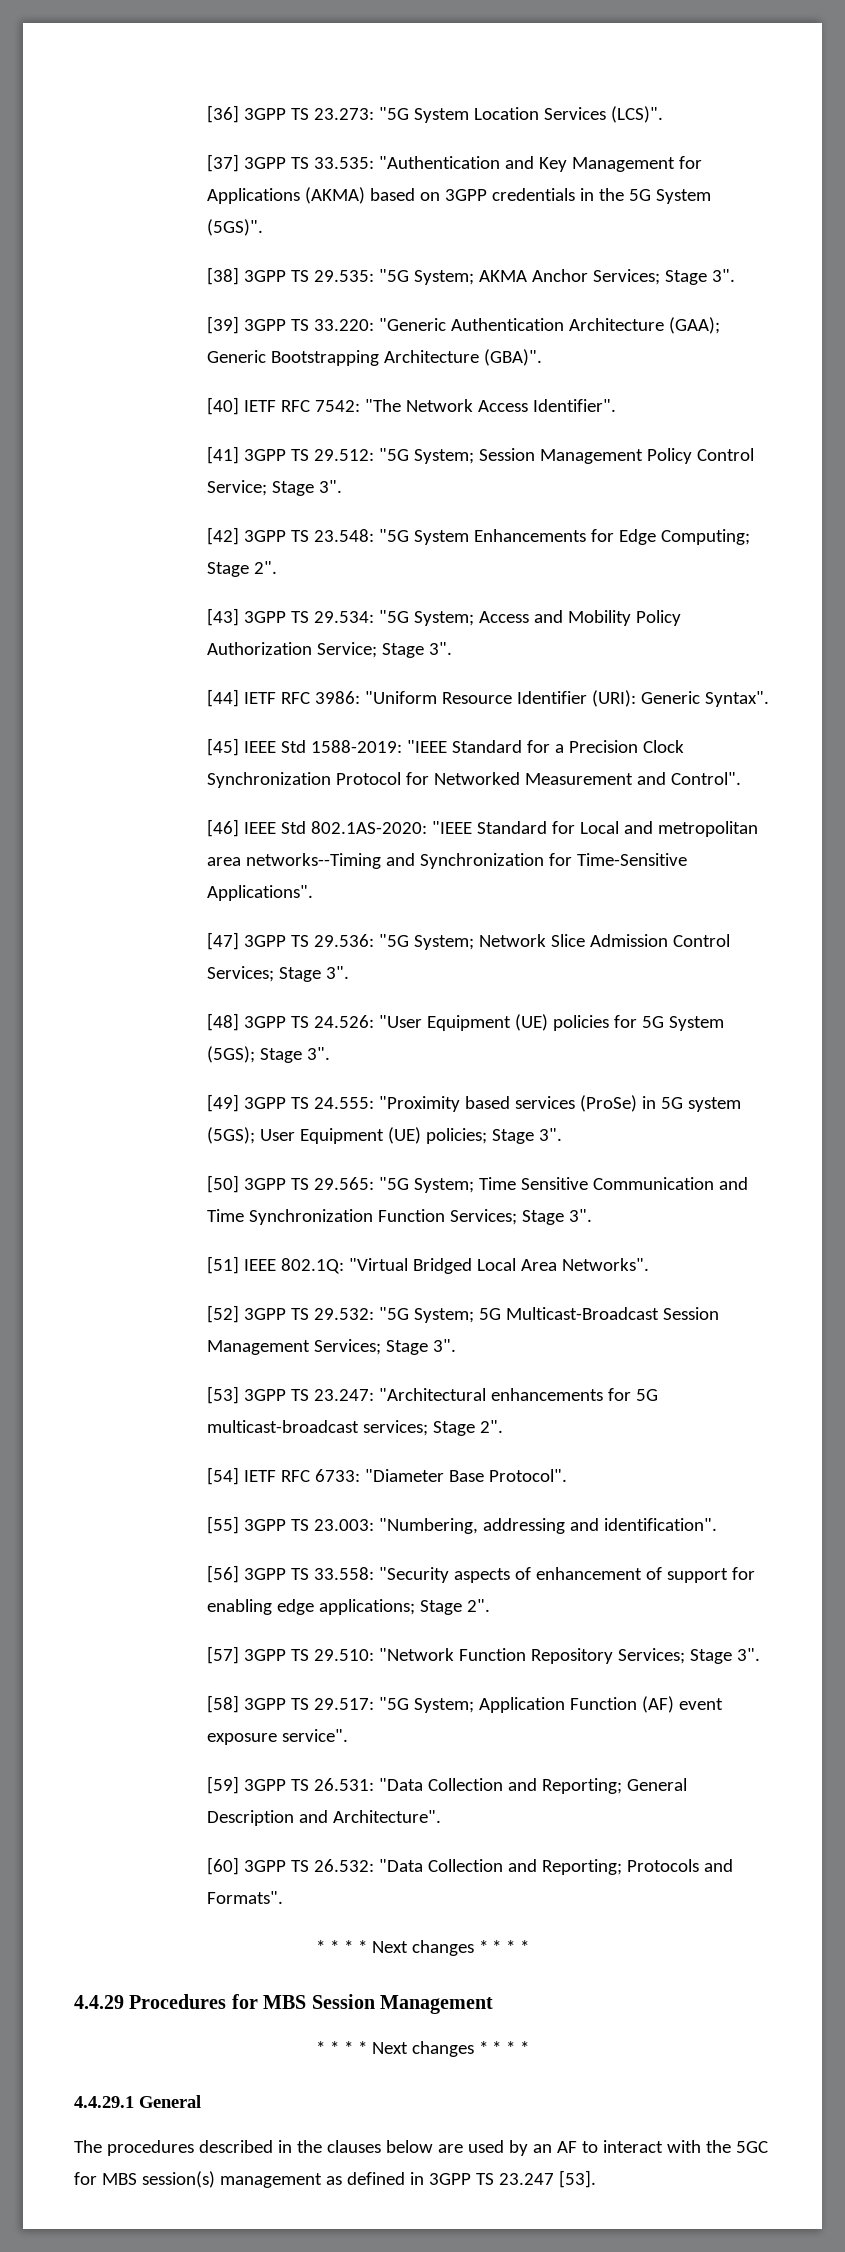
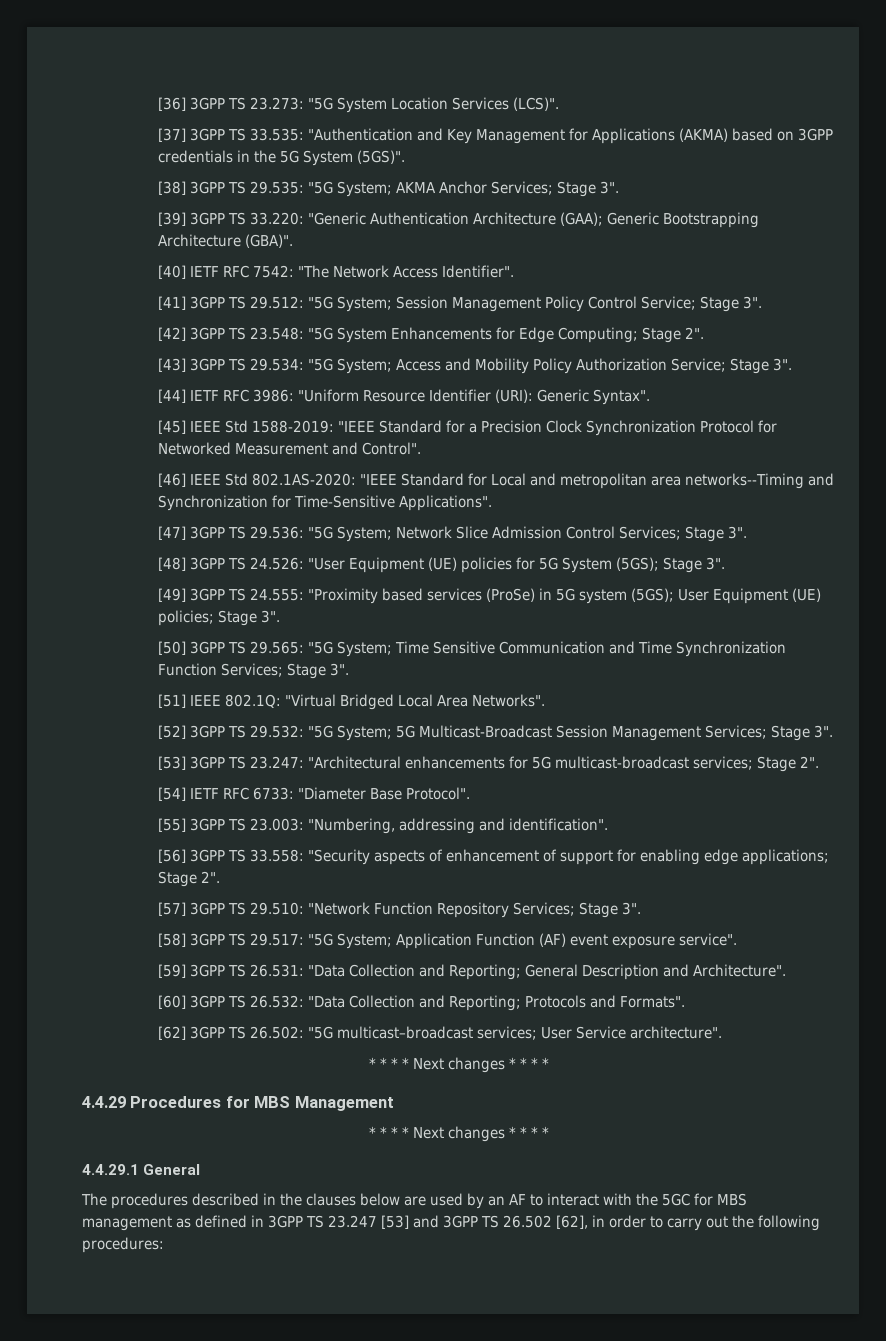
(284, 1897) none -> [158,1026,723,1040] // [62] 3GPP TS 26.502: "5G multicast–broadcast services; User Service architecture".
[311,1994,375,2009] Session -> (291, 1102) none
[141,2171,215,2188] session(s) -> (747, 1199) none
[558,2170,596,2188] [53]. -> [381,1215,820,1231] [82,1237,164,1253] [53] and 3GPP TS 26.502 [62], in order to carry out the following procedures:

